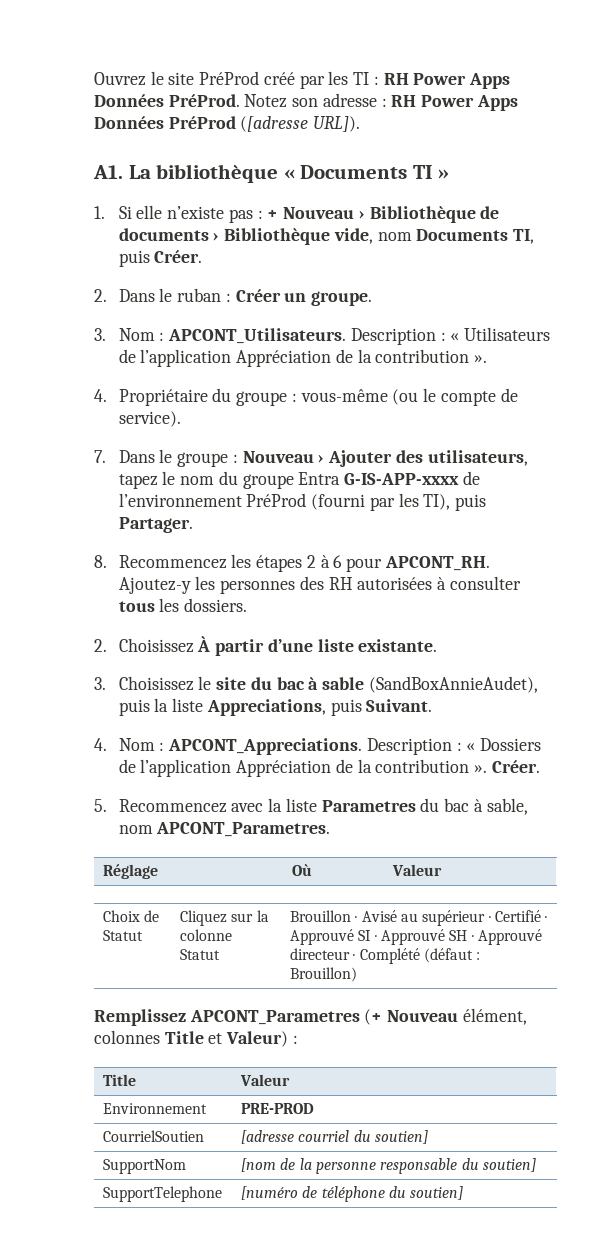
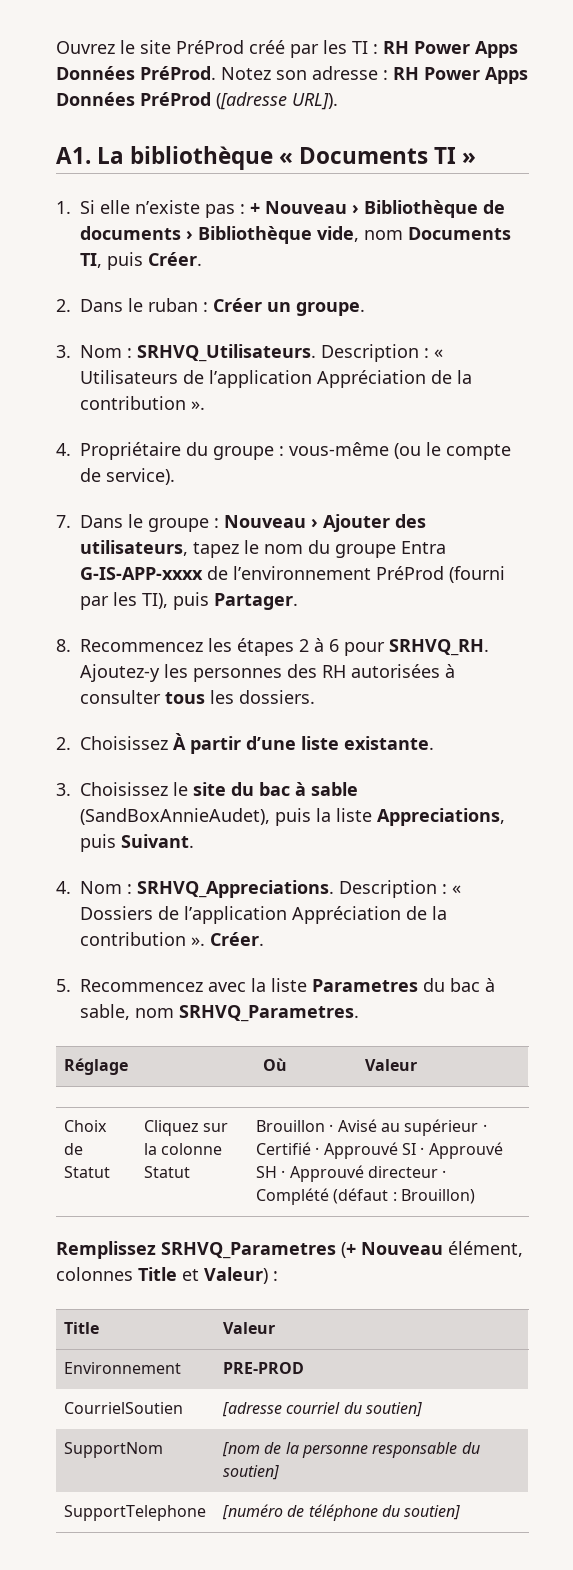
[168,328,347,344] APCONT_Utilisateurs. -> [137,344,317,362] SRHVQ_Utilisateurs.
[384,556,490,571] APCONT_RH. -> [389,639,490,656] SRHVQ_RH.
[168,738,363,755] APCONT_Appreciations. -> [137,880,335,898] SRHVQ_Appreciations.
[156,822,331,837] APCONT_Parametres. -> [179,1005,360,1022] SRHVQ_Parametres.
[189,1010,360,1025] APCONT_Parametres -> [161,1242,336,1259] SRHVQ_Parametres

